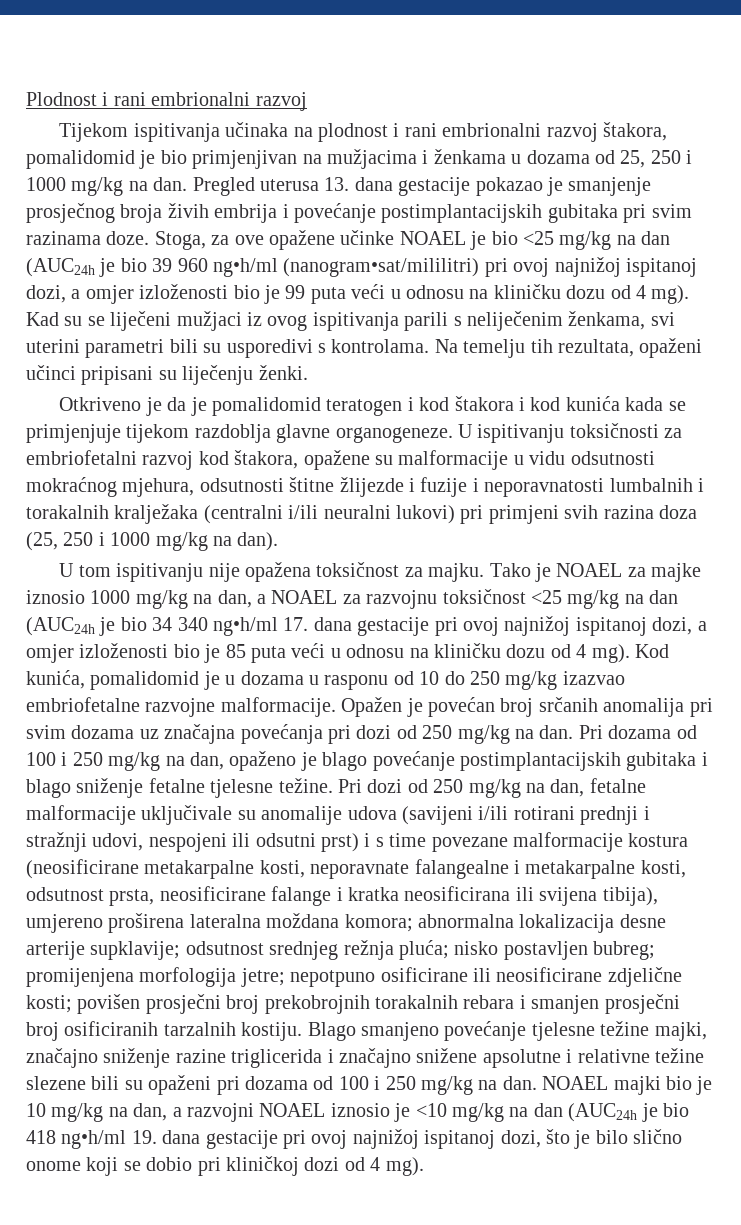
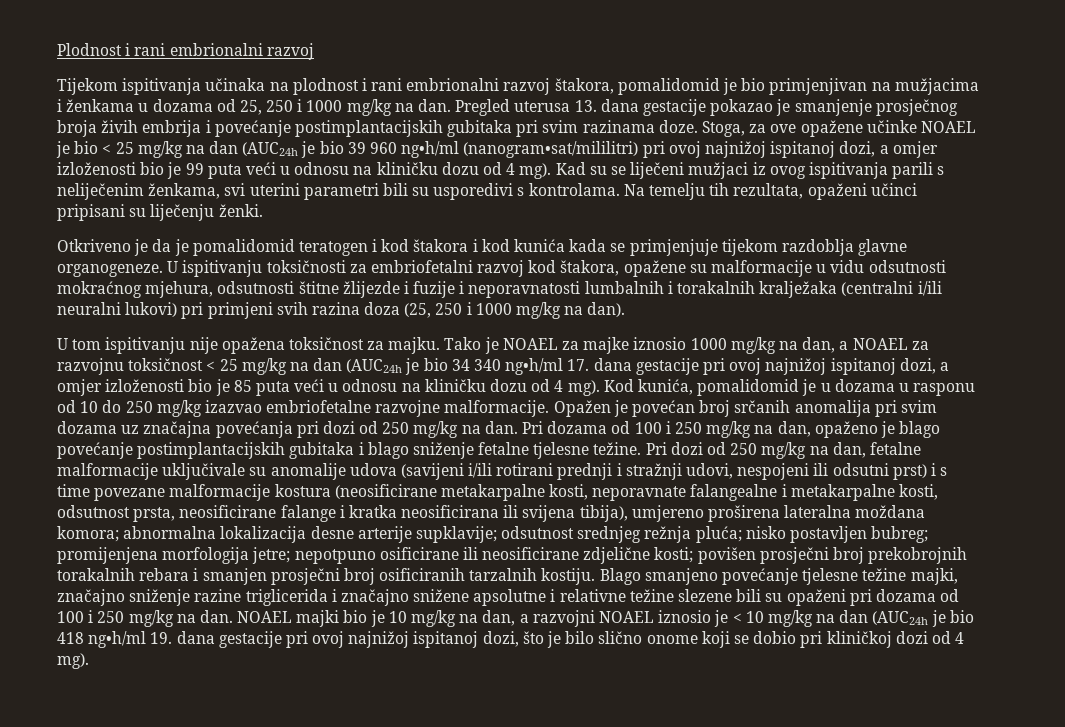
[522,231,554,245] <25 -> [102,142,134,154] < 25
[531,590,562,604] <25 -> [206,359,238,371] < 25
[415,1103,447,1117] <10 -> [732,611,764,623] < 10

